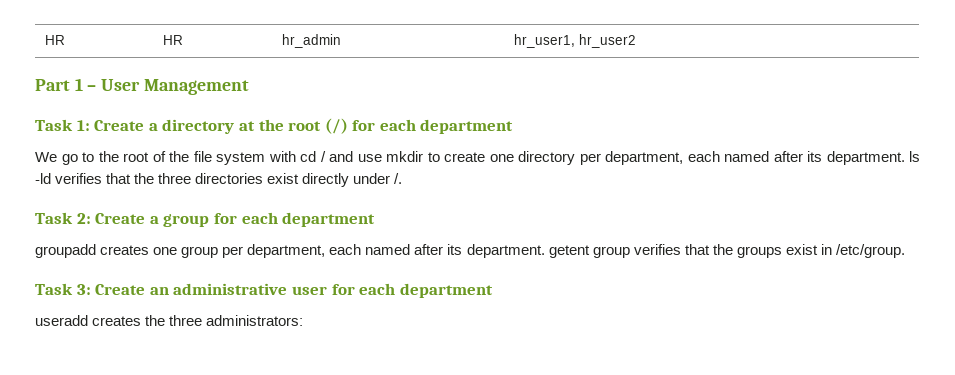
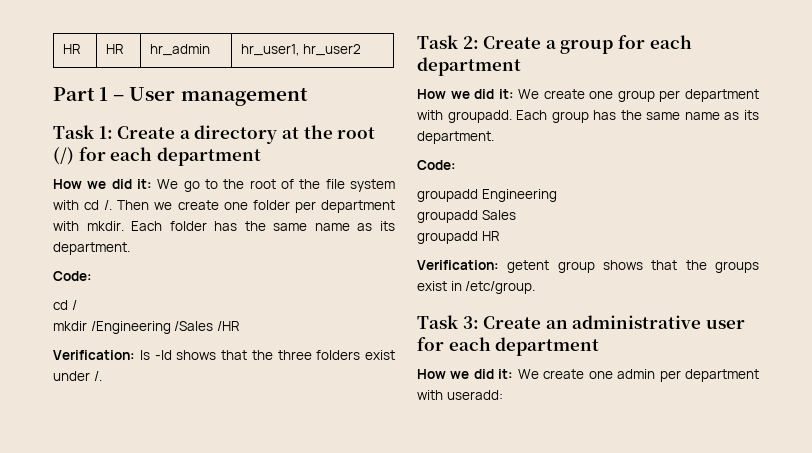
[143,79,249,95] Management -> [180,87,308,106] management
(514, 126) none -> [53,179,152,189] How we did it:
[320,151,905,165] / and use mkdir to create one directory per department, each named after its department. -> [104,200,395,213] [53,221,395,231] [53,242,130,255] [53,271,92,281] [53,300,77,310] [53,321,240,334] [53,350,135,360] /. Then we create one folder per department with mkdir. Each folder has the same name as its department. // Code: // cd / // mkdir /Engineering /Sales /HR // Verification:
[55,173,103,184] verifies -> [176,350,217,360] shows
[195,173,350,187] directories exist directly -> [316,350,395,360] folders exist
[35,244,545,258] groupadd creates one group per department, each named after its department. -> [417,89,759,102] [417,110,759,123] [417,131,494,144] [417,160,456,170] [417,189,557,202] [417,210,516,223] [417,231,500,244] [417,260,499,270] How we did it: We create one group per department with groupadd. Each group has the same name as its department. // Code: // groupadd Engineering // groupadd Sales // groupadd HR // Verification:
[633,244,681,255] verifies -> [603,260,643,270] shows
[35,315,304,326] useradd creates the three administrators: -> [417,369,759,382] [417,390,503,400] How we did it: We create one admin per department with useradd:

